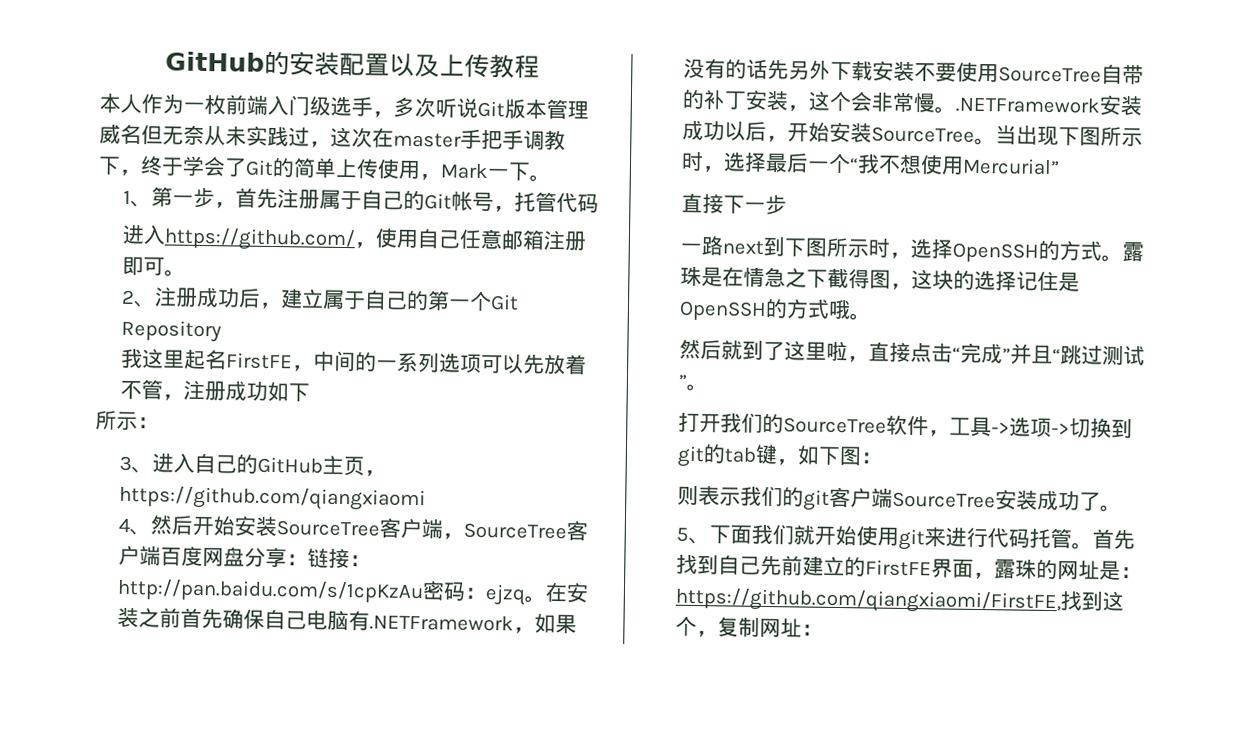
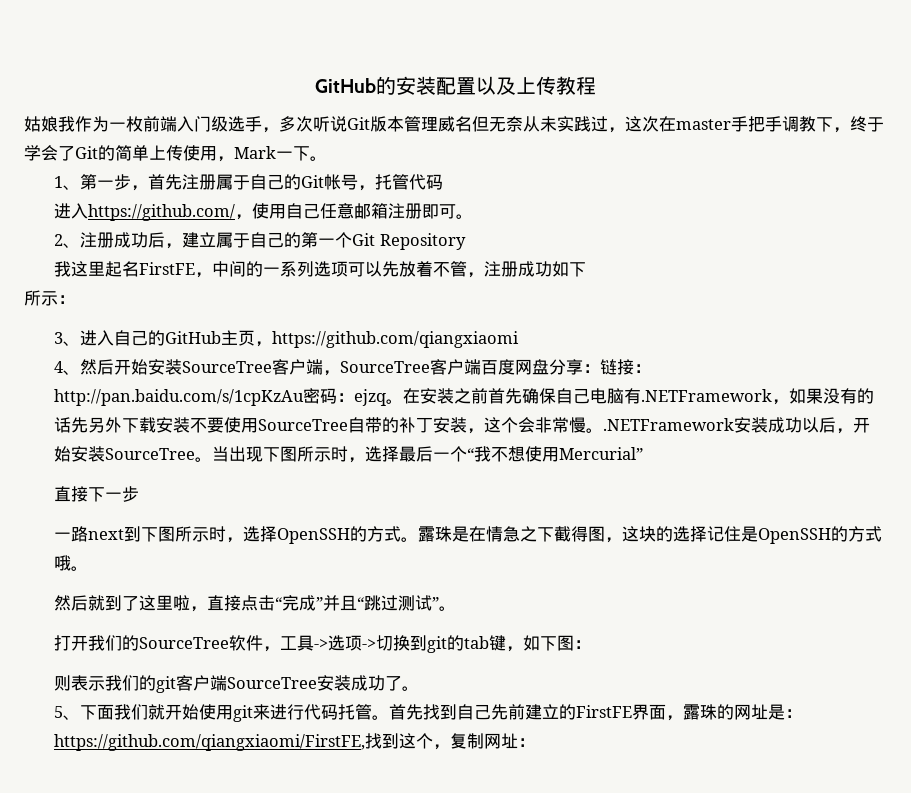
[99,92,142,114] 本人 -> [24,116,75,132] 姑娘我

